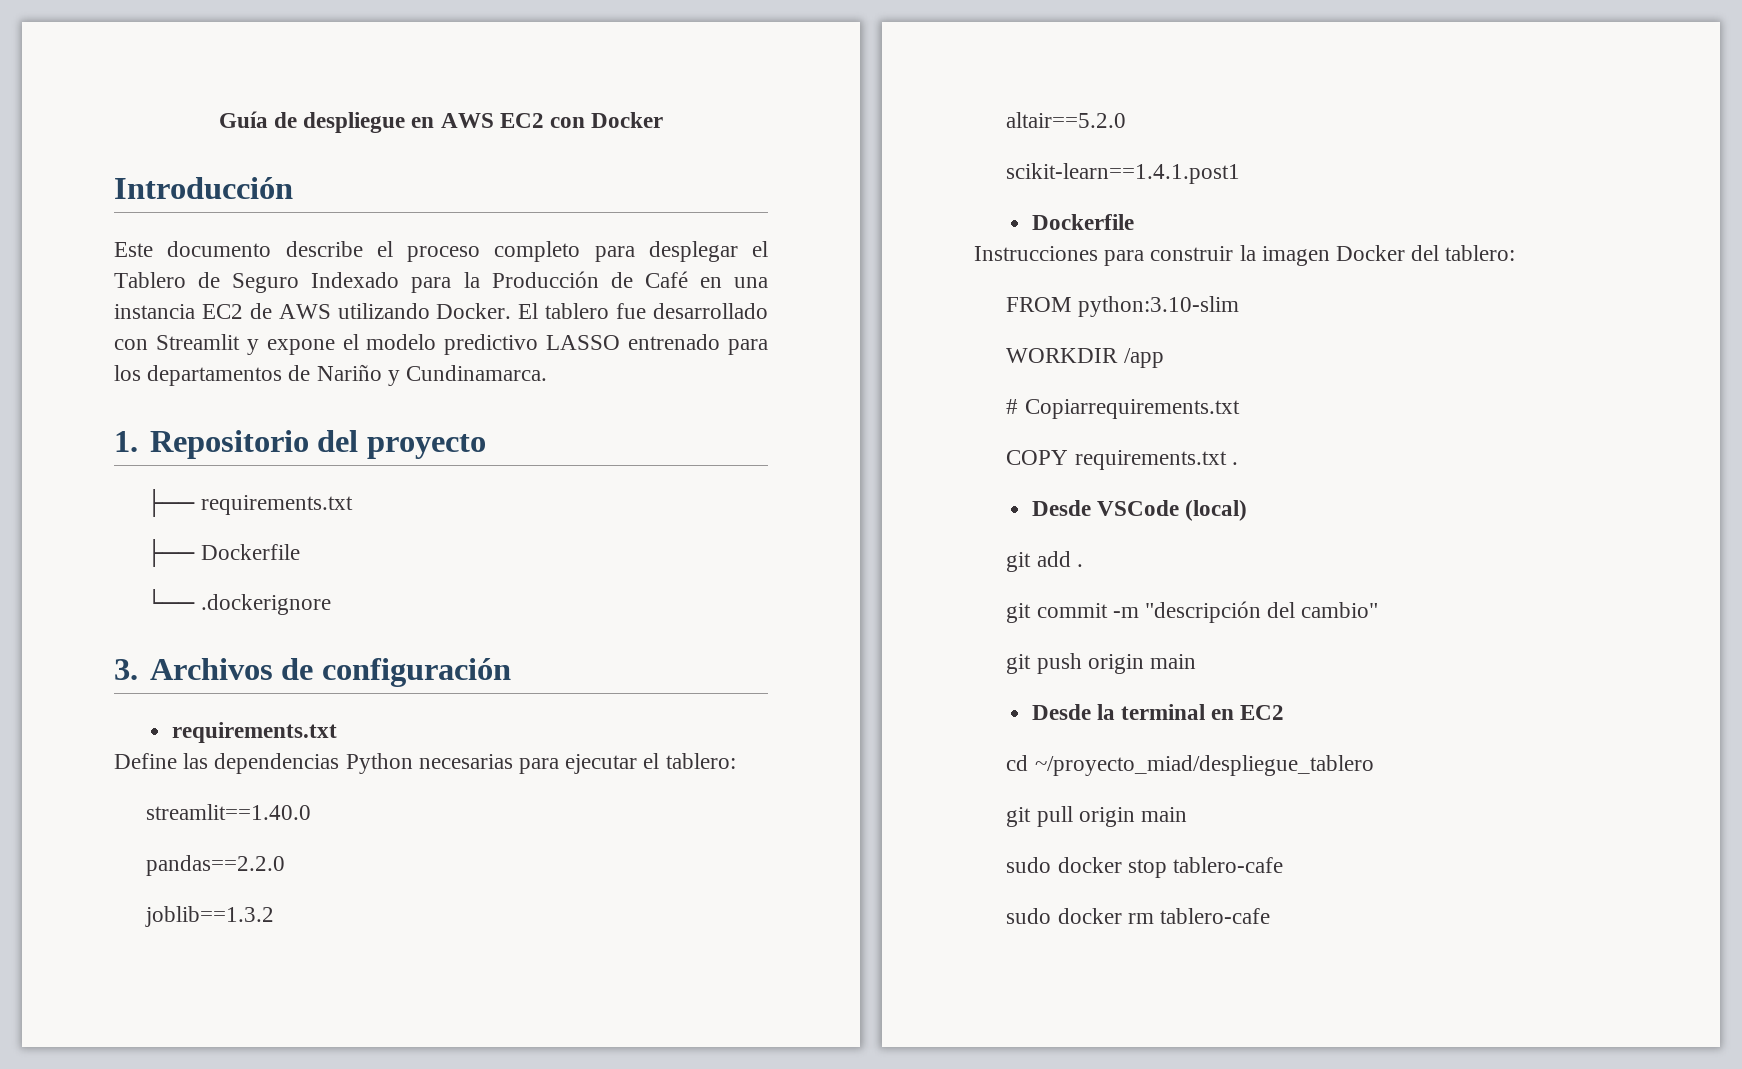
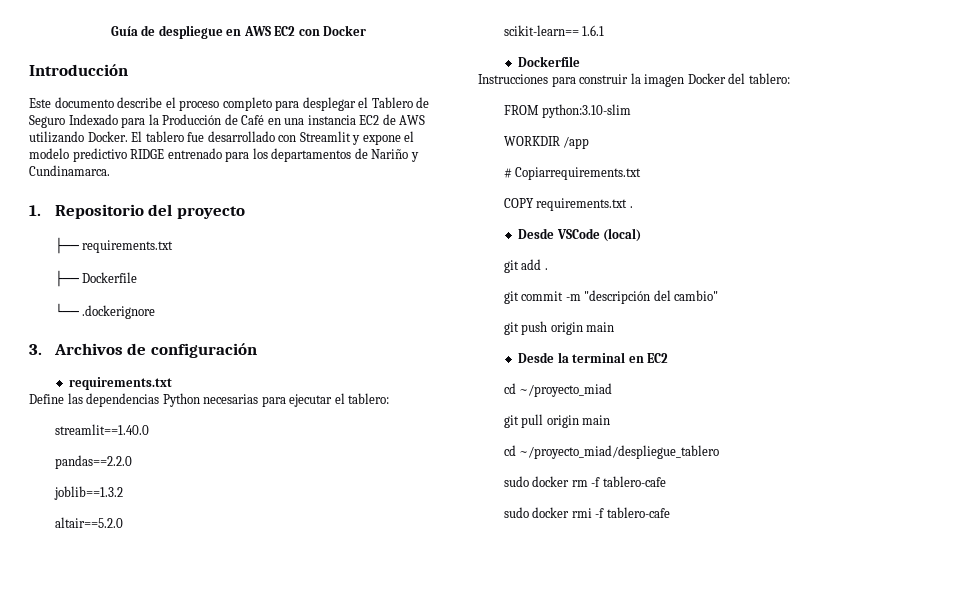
[546,335,621,350] LASSO -> [130,149,165,159] RIDGE
[1006,163,1241,184] scikit-learn==1.4.1.post1 -> [503,25,605,36] scikit-learn== 1.6.1
[1034,755,1374,776] ~/proyecto_miad/despliegue_tablero -> [519,383,613,397] ~/proyecto_miad
[1006,857,1167,878] // sudo docker stop -> [503,445,720,459] [503,476,601,487] // cd ~/proyecto_miad/despliegue_tablero // sudo docker rm -f
[1127,913,1154,924] rm -> [571,508,605,518] rmi -f

